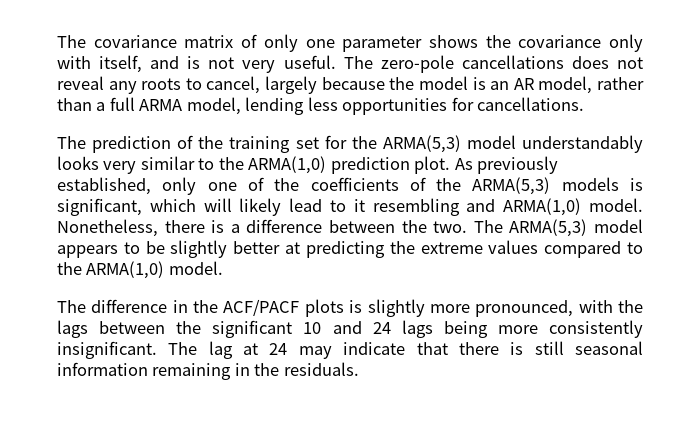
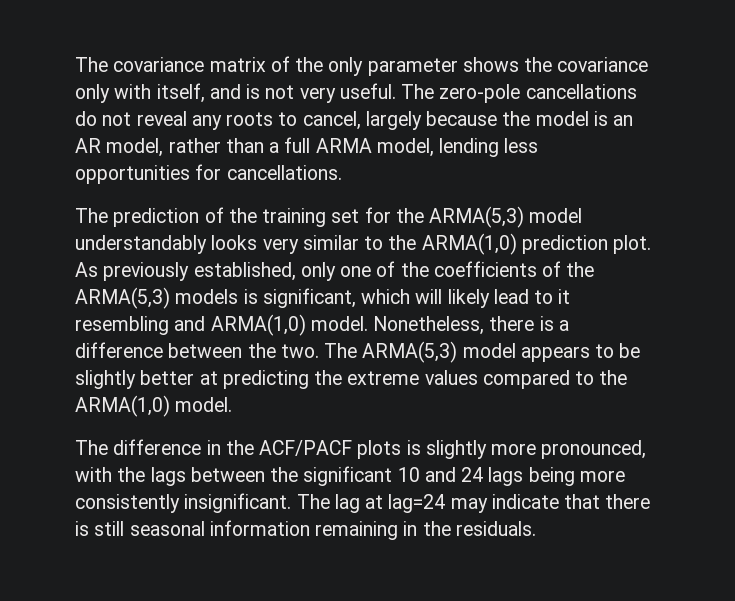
[263,34,335,52] only one -> [295,57,364,76] the only
[571,56,609,69] does -> [75,111,97,126] do
[269,343,288,355] 24 -> [388,494,446,513] lag=24

